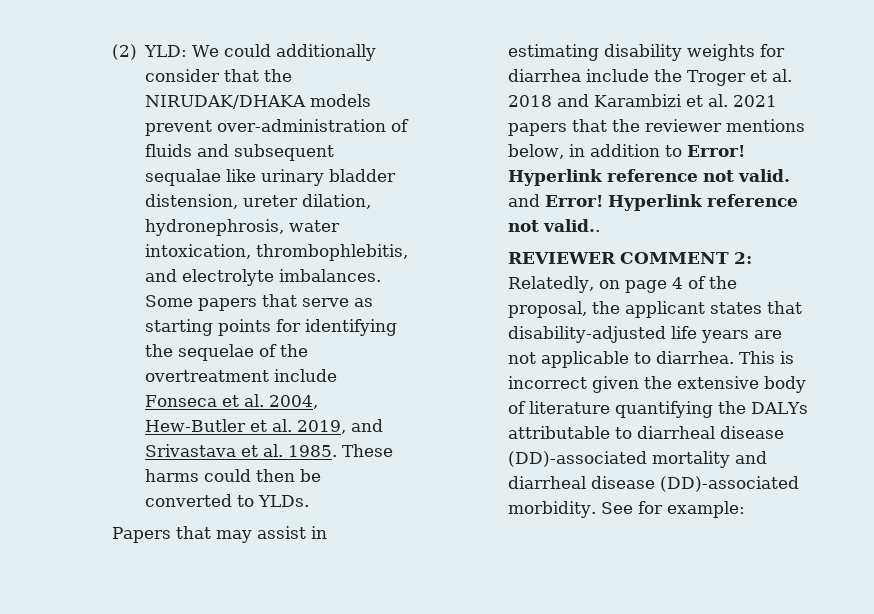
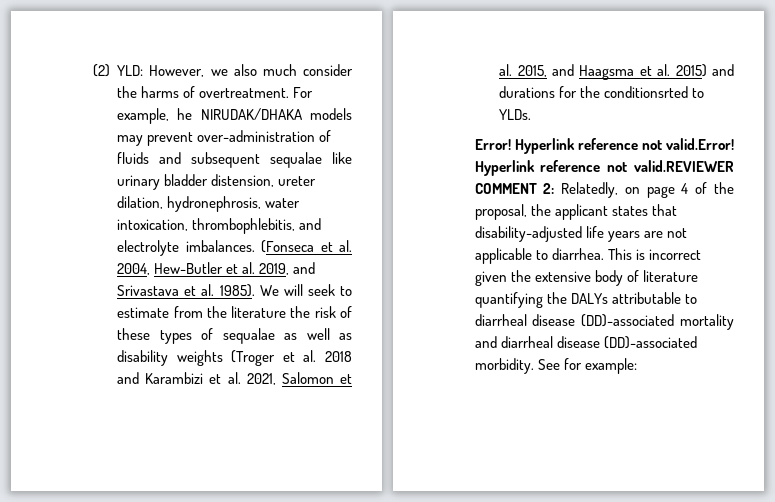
[192,44,377,61] [145,69,293,82] We could additionally consider that the -> [149,64,353,77] [117,86,314,98] [117,108,193,124] However, we also much consider the harms of overtreatment. For example, he
(372, 100) none -> [117,135,144,146] may
[145,294,374,311] [145,319,398,336] [145,344,309,361] [145,369,338,382] [145,395,218,407] Some papers that serve as starting points for identifying the sequelae of the overtreatment include Fonseca -> [261,240,315,253] (Fonseca
[288,444,394,457] [145,469,322,482] [145,494,310,507] [111,526,327,543] [507,44,785,61] [507,69,746,86] 1985. These harms could then be converted to YLDs. // Papers that may assist in estimating disability weights for diarrhea include the Troger -> [219,284,353,297] [117,306,352,318] [117,328,352,344] [117,350,276,366] 1985). We will seek to estimate from the literature the risk of these types of sequalae as well as disability weights (Troger
[732,95,777,107] [507,119,805,136] [507,144,745,159] [507,169,790,186] [507,194,798,211] [507,219,600,232] [507,252,616,264] 2021 papers that the reviewer mentions below, in addition to Error! Hyperlink reference not valid. and Error! Hyperlink reference not valid.. // REVIEWER -> [246,372,352,385] [499,64,734,80] [499,86,705,98] [499,109,532,120] [474,138,734,154] [474,160,734,176] 2021, Salomon et al. 2015, and Haagsma et al. 2015) and durations for the conditionsrted to YLDs. // Error! Hyperlink reference not valid.Error! Hyperlink reference not valid.REVIEWER

